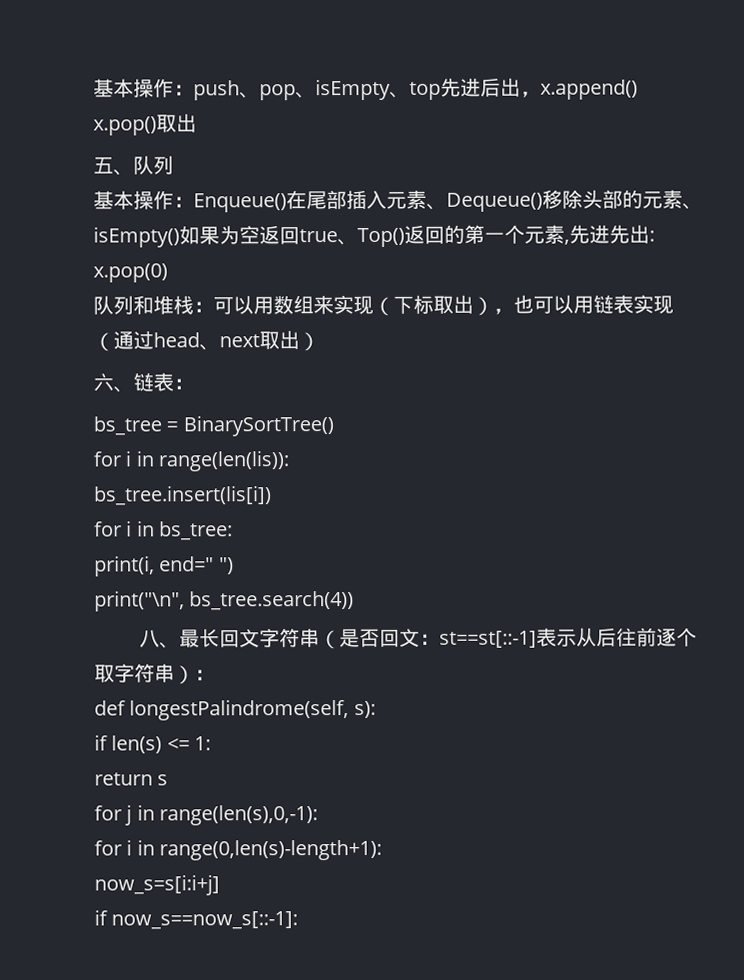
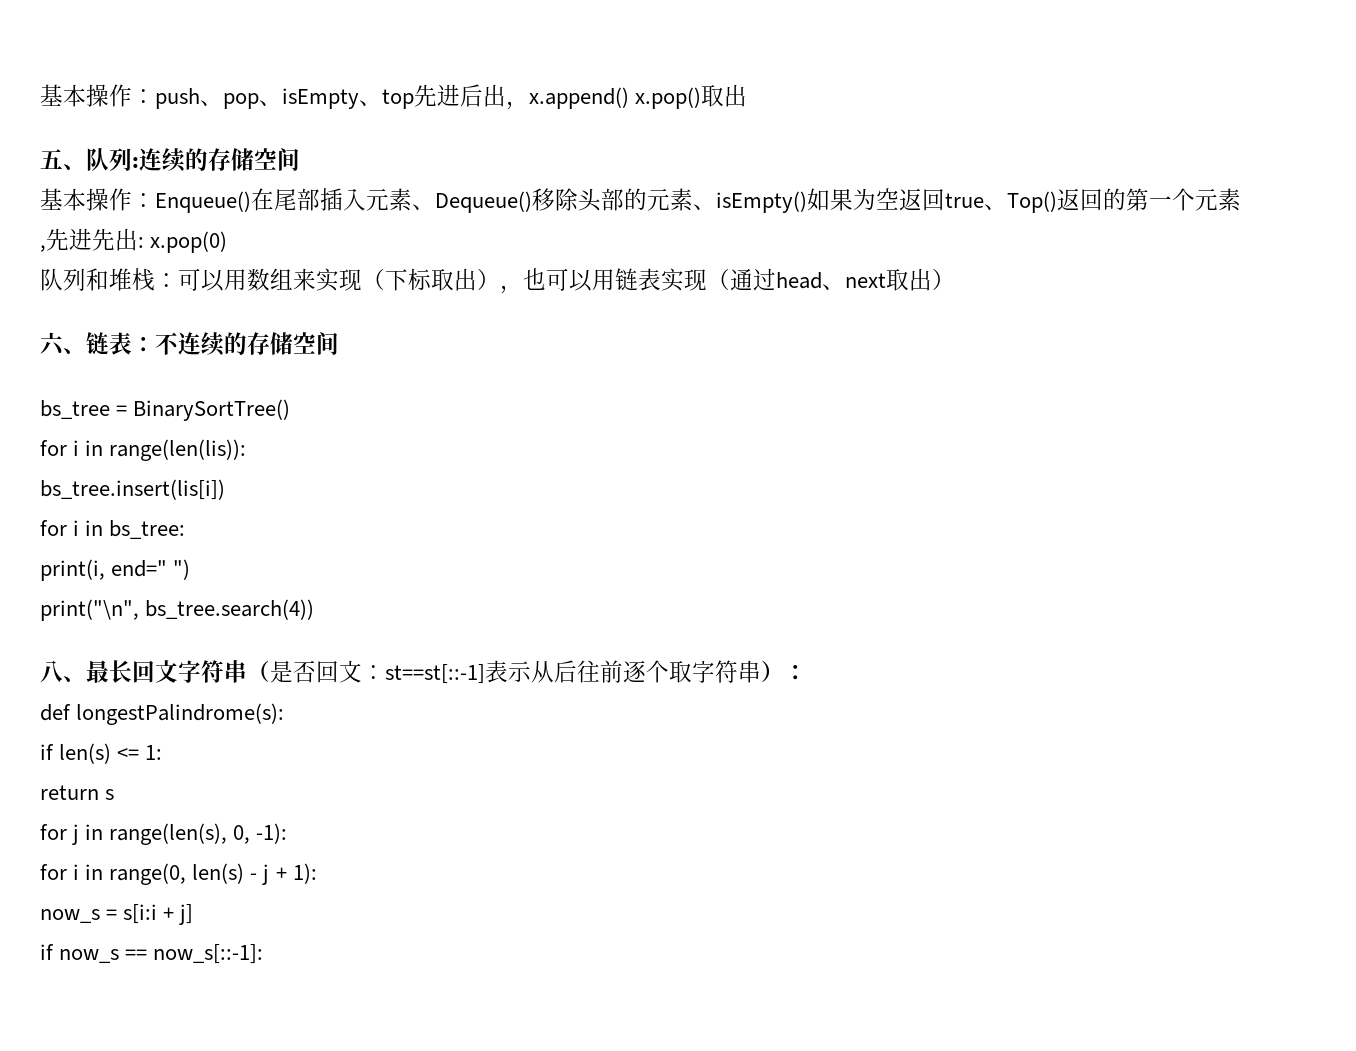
(174, 165) none -> [132,148,300,172] :连续的存储空间
(194, 384) none -> [155,332,339,356] 不连续的存储空间
[129,699,376,721] longestPalindrome(self, s): -> [76,703,285,725] longestPalindrome(s):
[159,805,319,826] [94,839,383,861] [94,874,220,896] [94,909,299,930] range(len(s),0,-1): // for i in range(0,len(s)-length+1): // now_s=s[i:i+j] // if now_s==now_s[::-1]: -> [109,823,288,845] [40,863,317,885] [40,904,194,925] [40,944,264,964] range(len(s), 0, -1): // for i in range(0, len(s) - j + 1): // now_s = s[i:i + j] // if now_s == now_s[::-1]:

